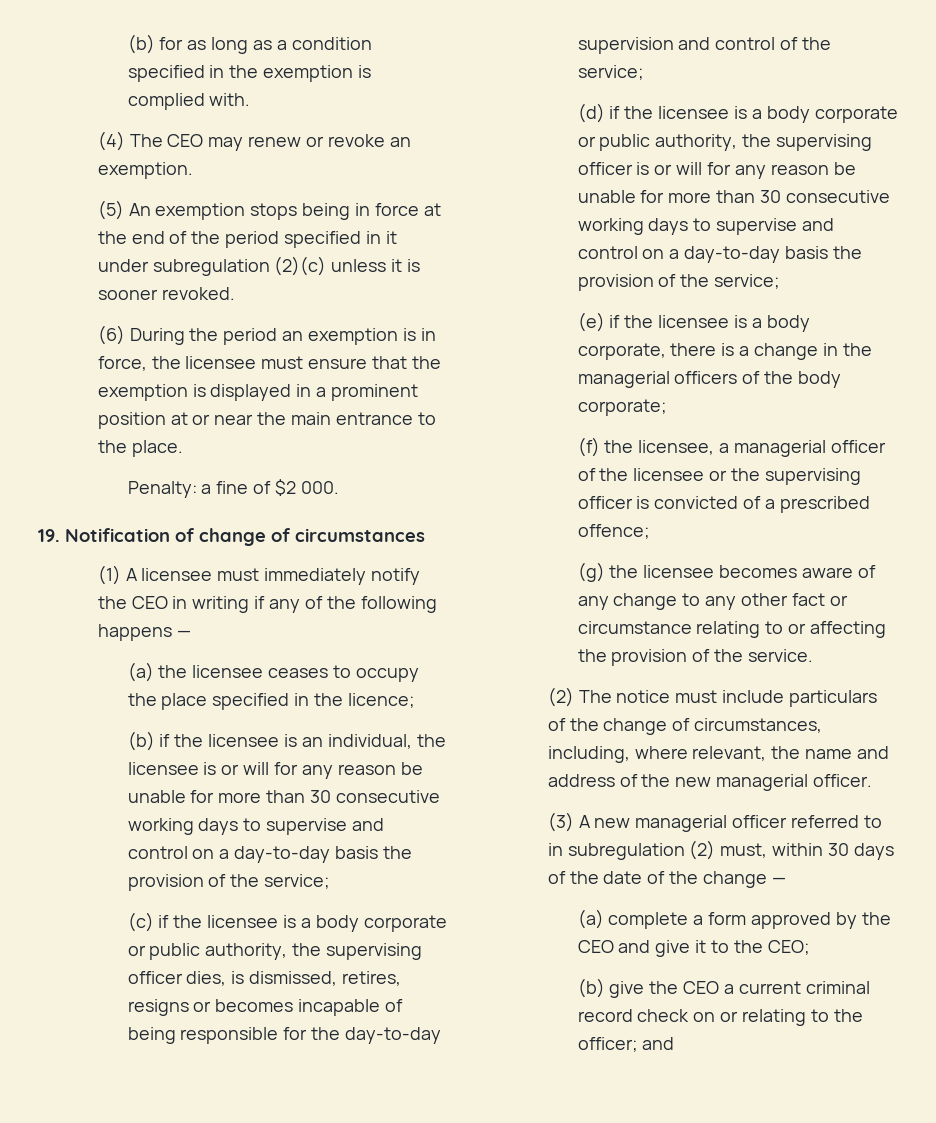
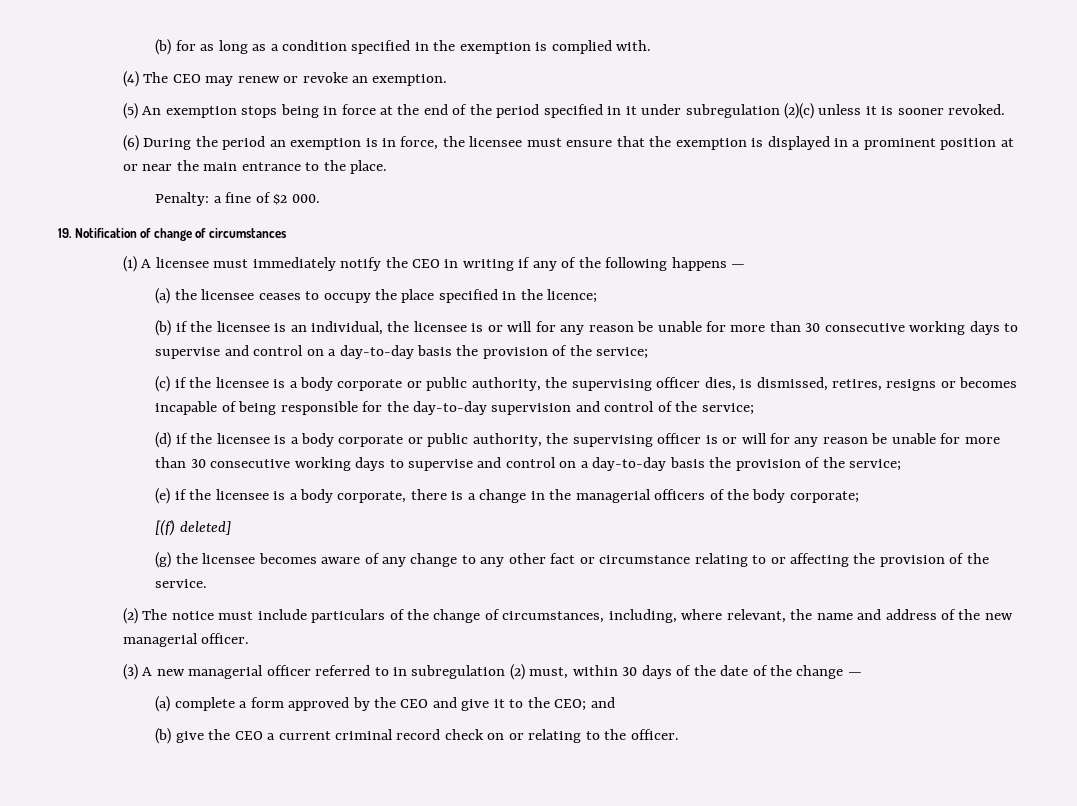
[577,437,886,457] [577,468,861,485] [577,496,870,513] [577,524,650,539] (f) the licensee, a managerial officer of the licensee or the supervising officer is convicted of a prescribed offence; -> [155,519,231,536] [(f) deleted]
(810, 947) none -> [590,697,615,708] and
[577,1037,675,1052] officer; and -> [630,729,679,740] officer.

